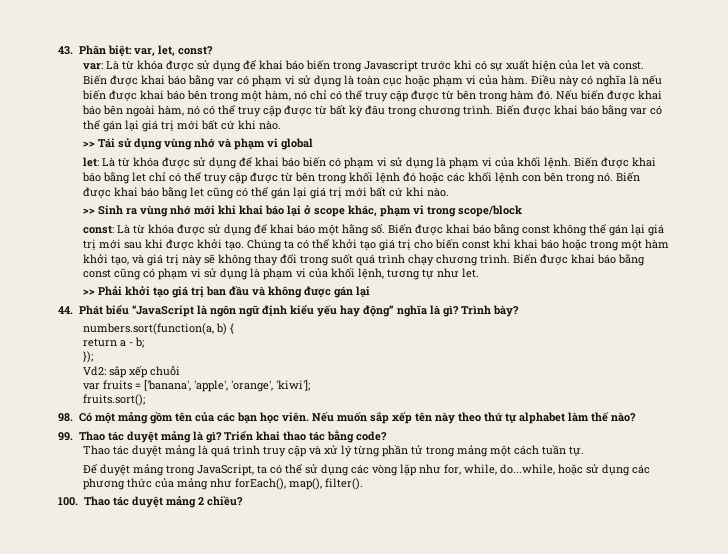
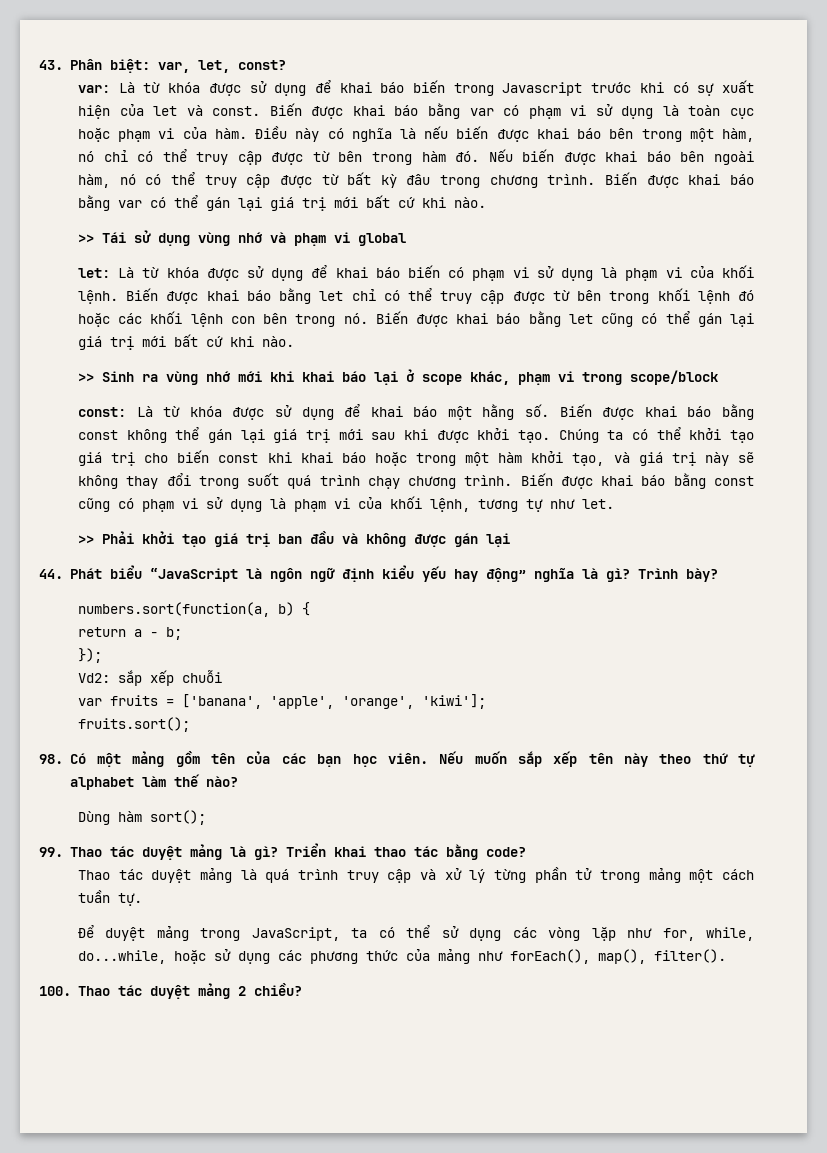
(636, 417) none -> [77,810,206,825] // Dùng hàm sort();

